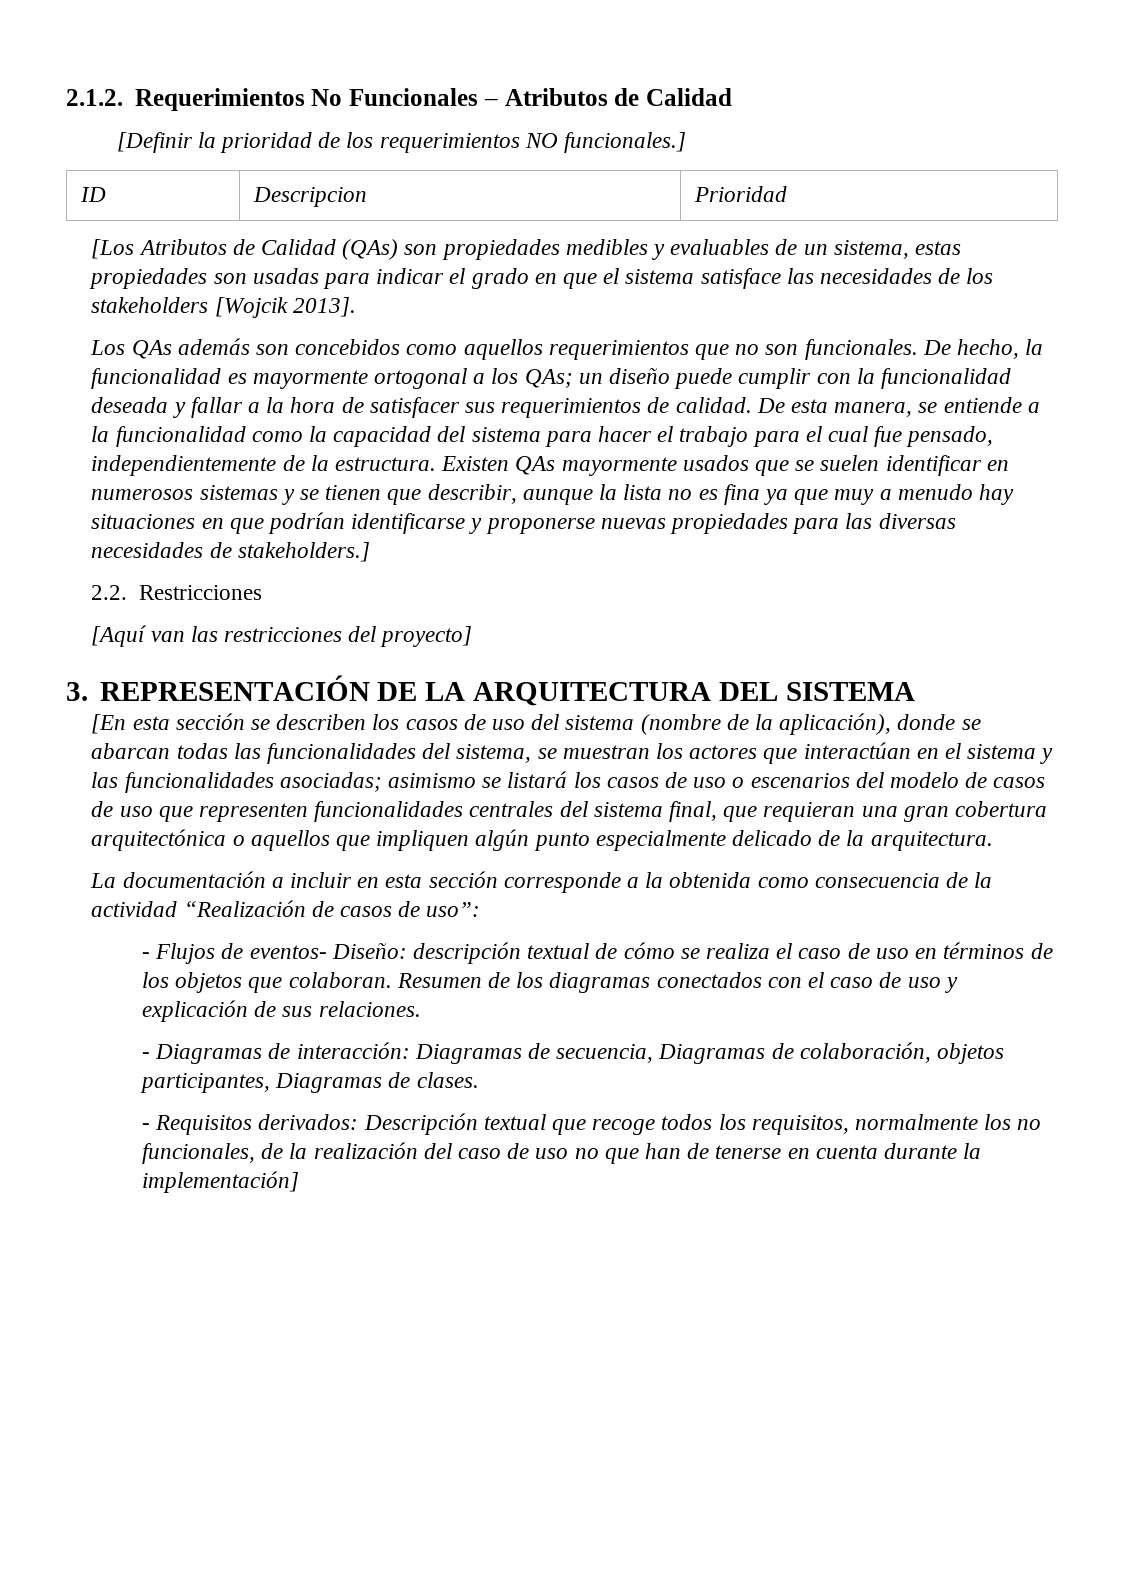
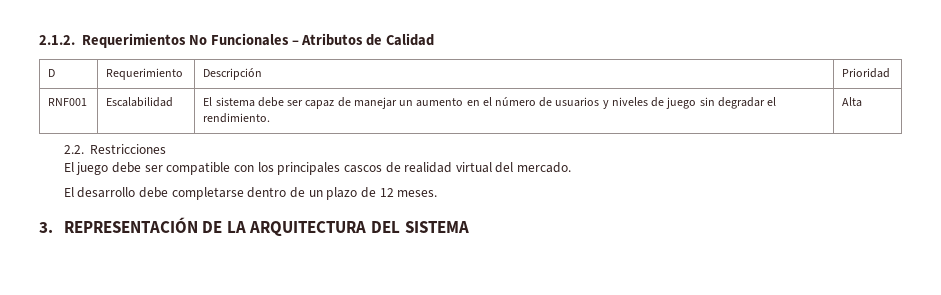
[116,132,687,153] [80,187,107,202] [253,187,368,207] [694,186,788,202] [91,239,962,260] [89,268,994,289] [91,297,356,318] [90,338,1044,360] [91,368,1012,389] [91,397,1040,418] [91,426,994,447] [91,455,1009,476] [91,484,1015,505] [91,512,956,534] [91,542,370,562] [91,585,262,600] [91,625,473,647] // [Definir la prioridad de los requerimientos NO funcionales.] // ID | Descripcion | Prioridad // [Los Atributos de Calidad (QAs) son propiedades medibles y evaluables de un sistema, estas propiedades son usadas para indicar el grado en que el sistema satisface las necesidades de los stakeholders [Wojcik 2013]. // Los QAs además son concebidos como aquellos requerimientos que no son funcionales. De hecho, la funcionalidad es mayormente ortogonal a los QAs; un diseño puede cumplir con la funcionalidad deseada y fallar a la hora de satisfacer sus requerimientos de calidad. De esta manera, se entiende a la funcionalidad como la capacidad del sistema para hacer el trabajo para el cual fue pensado, independientemente de la estructura. Existen QAs mayormente usados que se suelen identificar en numerosos sistemas y se tienen que describir, aunque la lista no es fina ya que muy a menudo hay situaciones en que podrían identificarse y proponerse nuevas propiedades para las diversas necesidades de stakeholders.] // 2.2. Restricciones // [Aquí van las restricciones del proyecto] -> [48,69,56,77] [106,68,184,80] [203,68,263,80] [842,68,891,78] [48,98,88,106] [106,97,174,107] [203,97,777,109] [203,113,271,123] [842,97,863,107] [63,144,167,154] [63,162,572,175] [63,187,438,200] // D | Requerimiento | Descripción | Prioridad // RNF001 | Escalabilidad | El sistema debe ser capaz de manejar un aumento en el número de usuarios y niveles de juego sin degradar el rendimiento. | Alta // 2.2. Restricciones // El juego debe ser compatible con los principales cascos de realidad virtual del mercado. // El desarrollo debe completarse dentro de un plazo de 12 meses.
[91,713,981,735] [91,742,1054,764] [91,771,1046,793] [91,801,1048,822] [91,829,993,851] [90,871,993,893] [91,900,481,917] [141,942,1053,964] [141,972,958,993] [141,1000,421,1022] [141,1042,1005,1064] [139,1072,479,1093] [141,1113,1042,1135] [141,1142,982,1164] [141,1171,299,1193] // [En esta sección se describen los casos de uso del sistema (nombre de la aplicación), donde se abarcan todas las funcionalidades del sistema, se muestran los actores que interactúan en el sistema y las funcionalidades asociadas; asimismo se listará los casos de uso o escenarios del modelo de casos de uso que representen funcionalidades centrales del sistema final, que requieran una gran cobertura arquitectónica o aquellos que impliquen algún punto especialmente delicado de la arquitectura. // La documentación a incluir en esta sección corresponde a la obtenida como consecuencia de la actividad “Realización de casos de uso”: // - Flujos de eventos- Diseño: descripción textual de cómo se realiza el caso de uso en términos de los objetos que colaboran. Resumen de los diagramas conectados con el caso de uso y explicación de sus relaciones. // - Diagramas de interacción: Diagramas de secuencia, Diagramas de colaboración, objetos participantes, Diagramas de clases. // - Requisitos derivados: Descripción textual que recoge todos los requisitos, normalmente los no funcionales, de la realización del caso de uso no que han de tenerse en cuenta durante la implementación] -> (469, 227) none

